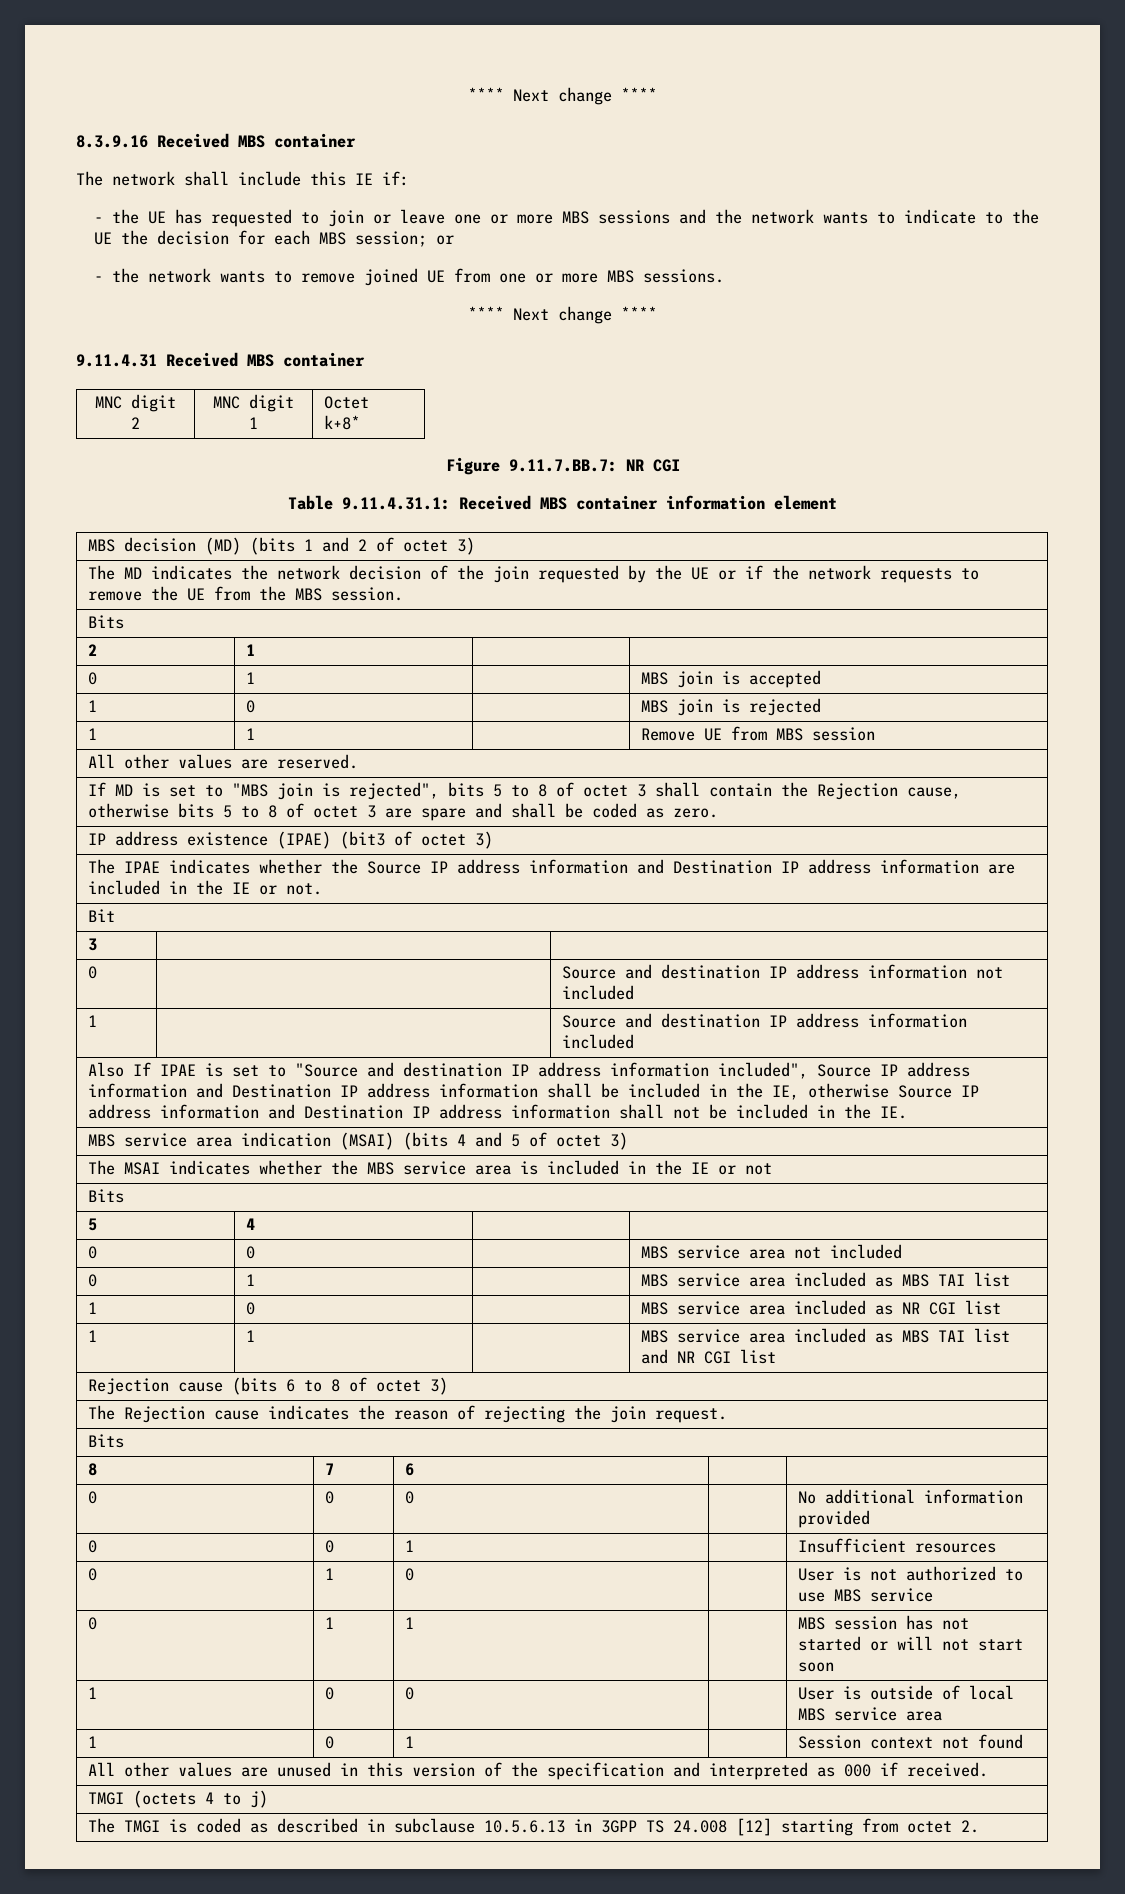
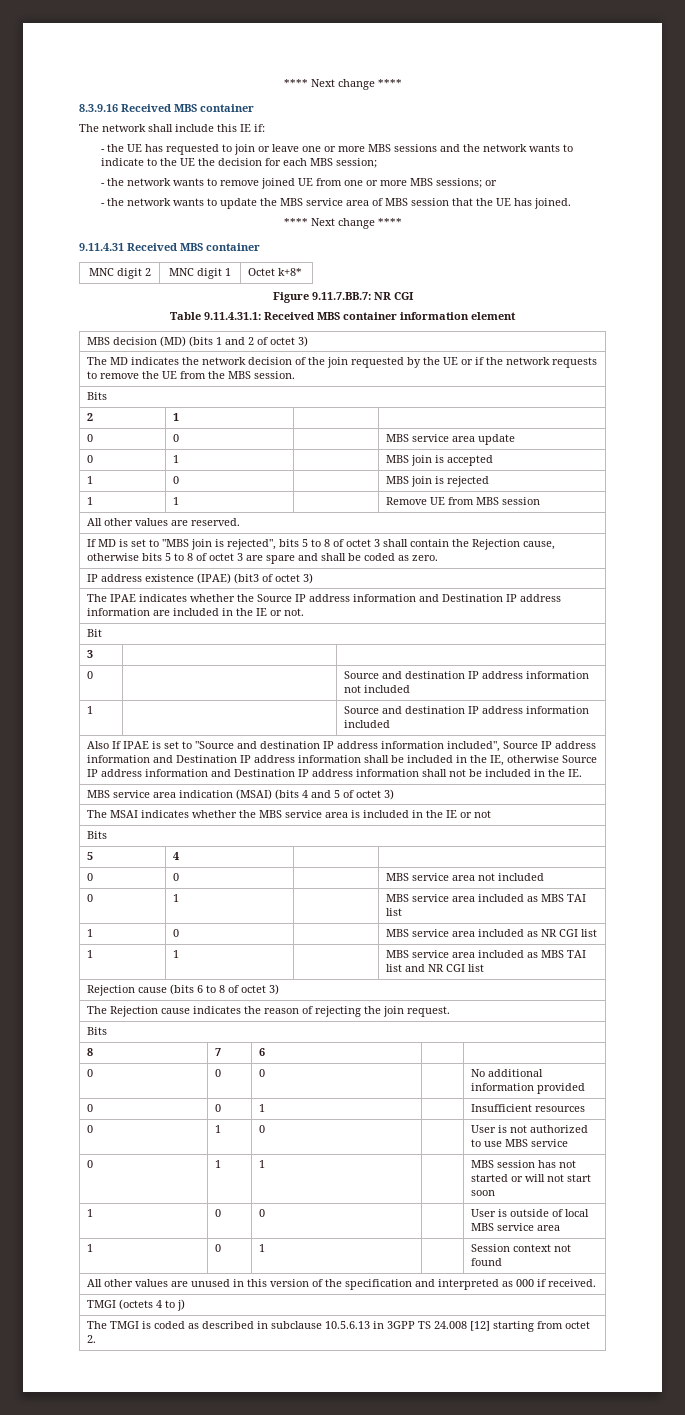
[436,235,455,245] or -> (377, 163) none
[643,269,725,283] sessions. -> [435,178,497,188] [100,198,571,209] sessions; or // - the network wants to update the MBS service area of MBS session that the UE has joined.
(256, 650) none -> [87,434,94,442] [173,434,180,442] [386,434,516,445] // 0 | 0 | | MBS service area update

